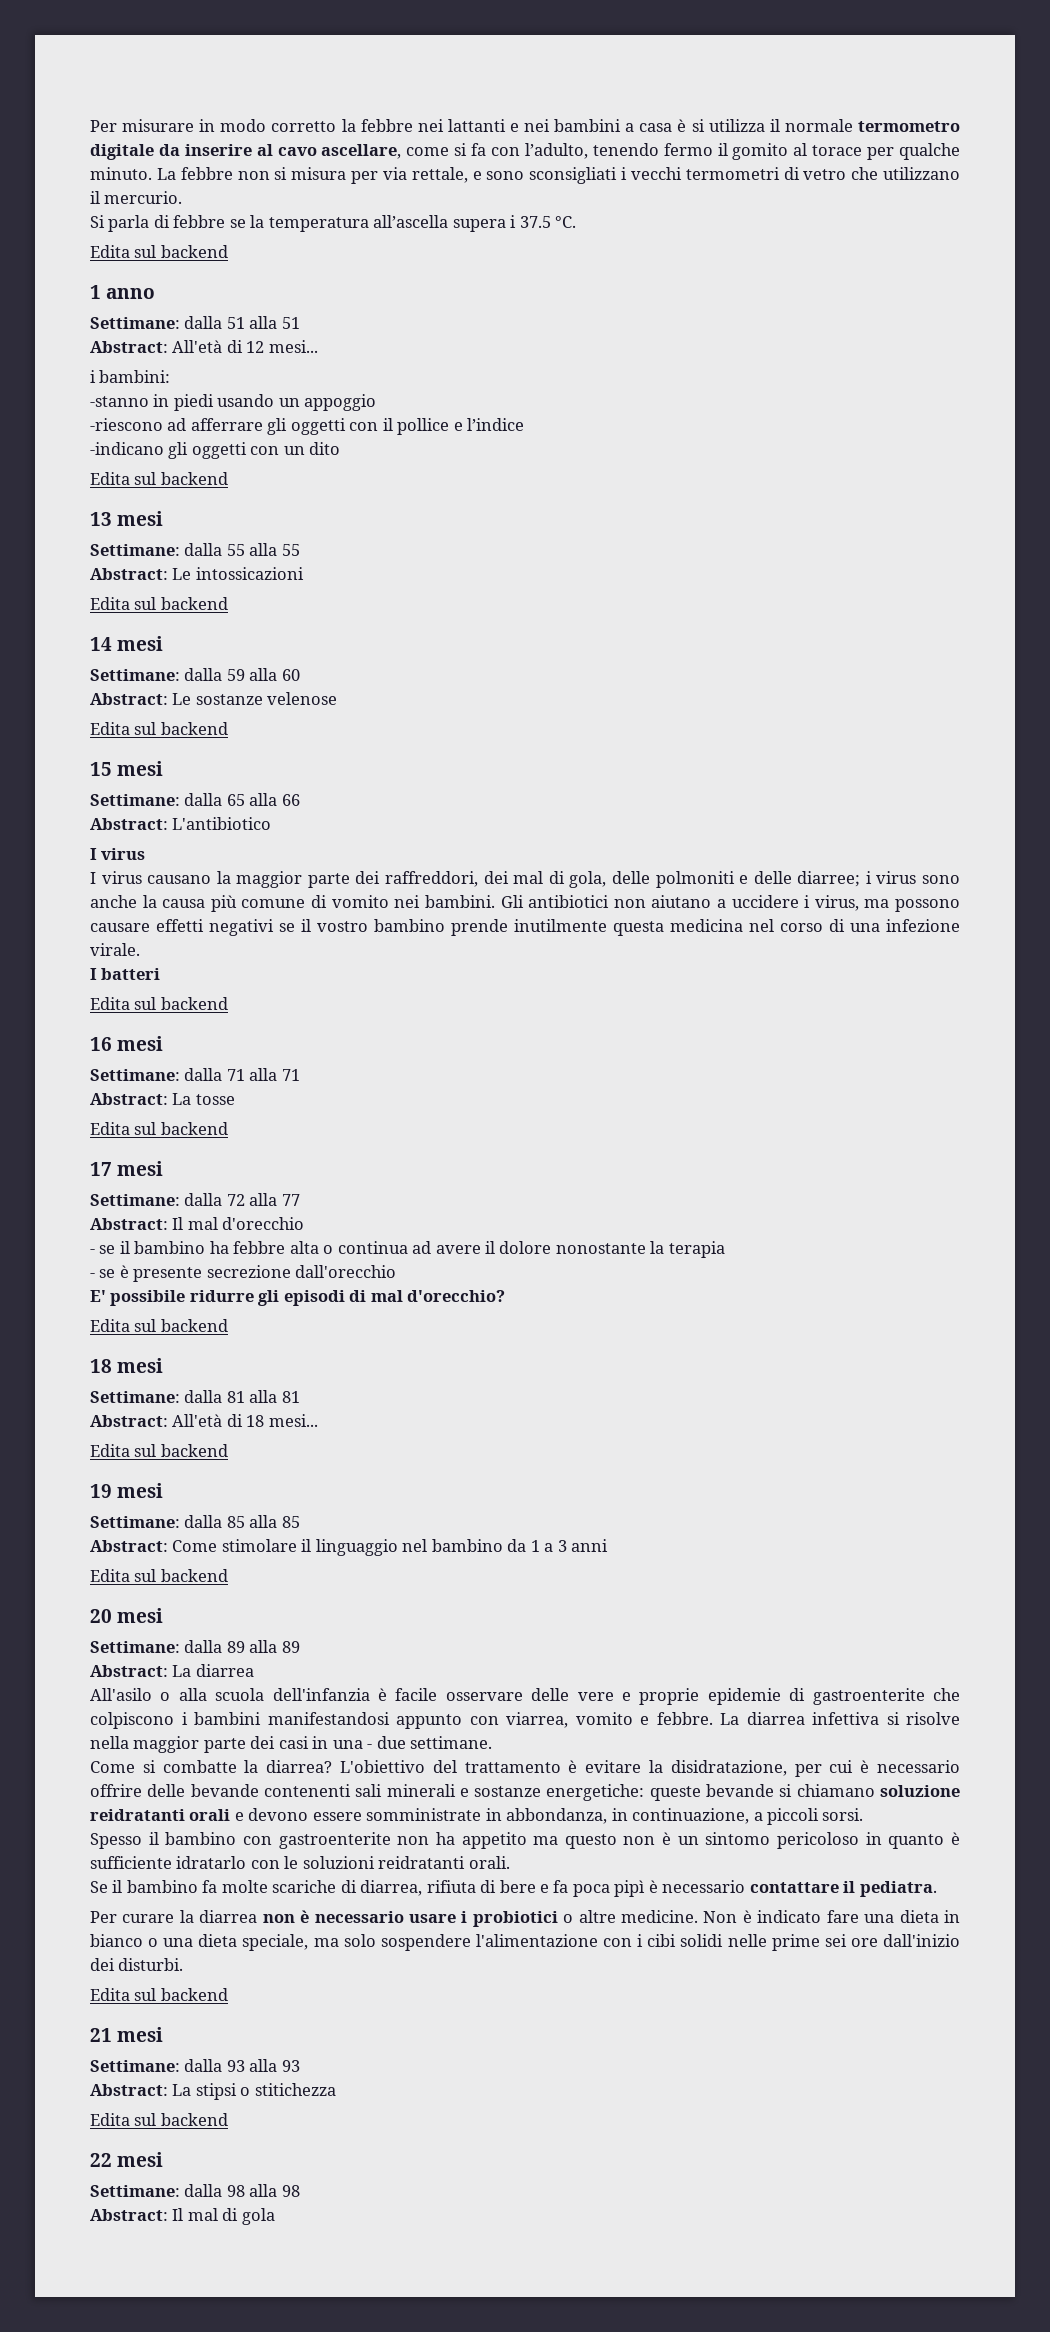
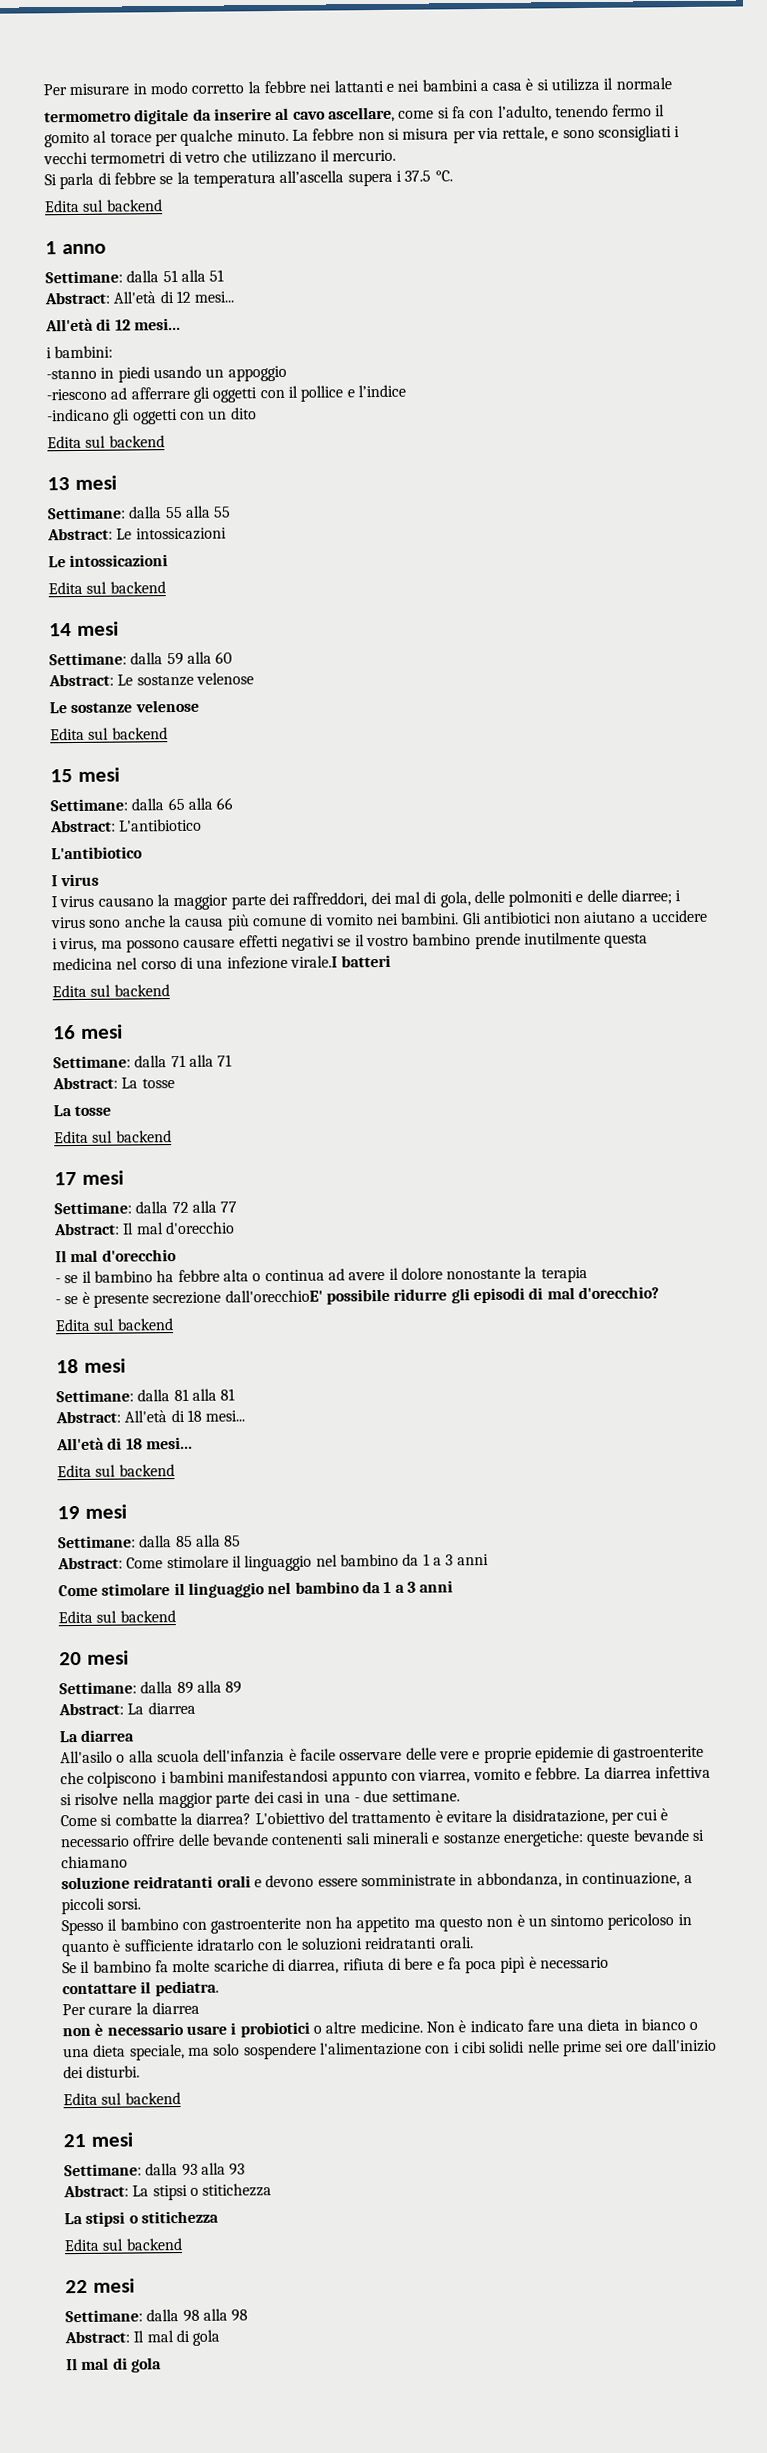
(853, 125) none -> (672, 83) //
(318, 346) none -> [45,317,181,332] // All'età di 12 mesi...
(304, 573) none -> [48,554,169,568] // Le intossicazioni
(338, 698) none -> [49,699,199,714] // Le sostanze velenose
(272, 823) none -> [51,846,143,860] // L'antibiotico
[90,943,140,956] [90,968,97,980] virale. // I -> [289,955,338,968] virale.I
(235, 1099) none -> [53,1105,112,1117] // La tosse
(305, 1223) none -> [55,1249,177,1263] // Il mal d'orecchio
[295,1265,397,1278] [90,1290,106,1302] dall'orecchio // E' -> [224,1289,323,1303] dall'orecchioE'
(318, 1420) none -> [56,1436,193,1451] // All'età di 18 mesi...
(609, 1545) none -> [58,1580,454,1598] // Come stimolare il linguaggio nel bambino da 1 a 3 anni
(254, 1670) none -> [59,1729,136,1743] // La diarrea
(875, 1790) none -> (128, 1862) //
(746, 1886) none -> (610, 1962) //
(258, 1916) none -> (200, 2008) //
(336, 2089) none -> [64,2210,219,2227] // La stipsi o stitichezza
(275, 2216) none -> [66,2357,162,2373] // Il mal di gola

